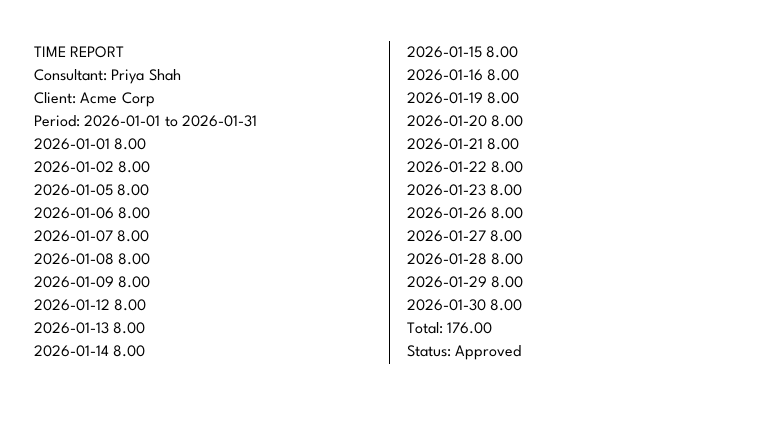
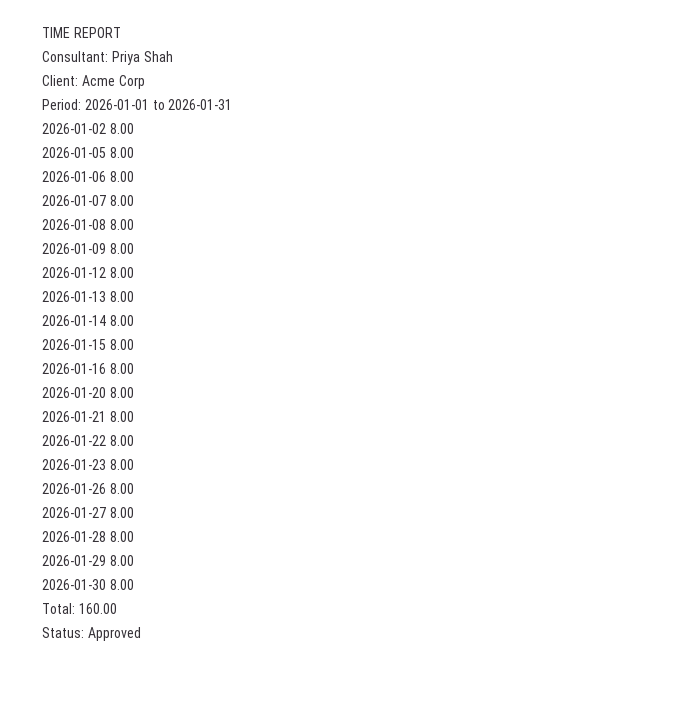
[34,138,147,150] // 2026-01-01 8.00 -> (233, 104) none
[407,92,520,104] // 2026-01-19 8.00 -> (134, 368) none
[447,322,493,334] 176.00 -> [78,603,117,614] 160.00

